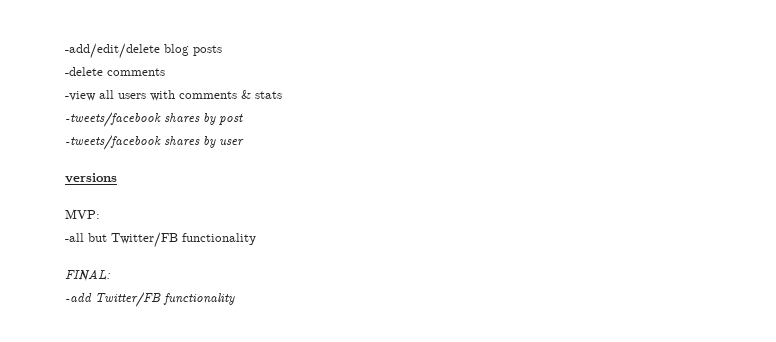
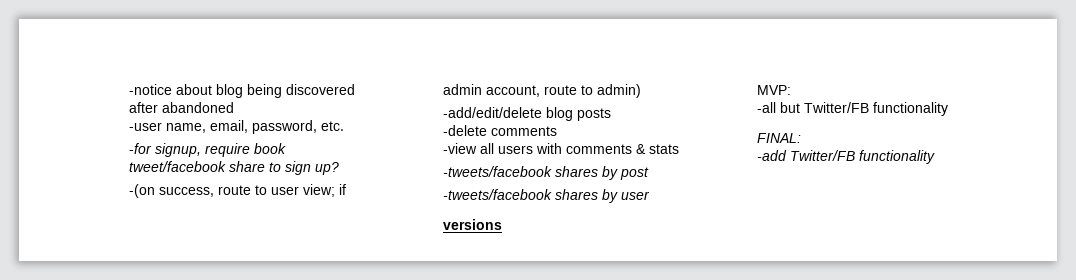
(65, 51) none -> [128,84,355,98] [128,102,234,113] [128,120,344,134] [128,143,286,157] [128,161,339,175] [128,184,346,198] [442,84,641,98] -notice about blog being discovered after abandoned // -user name, email, password, etc. // -for signup, require book tweet/facebook share to sign up? // -(on success, route to user view; if admin account, route to admin) //

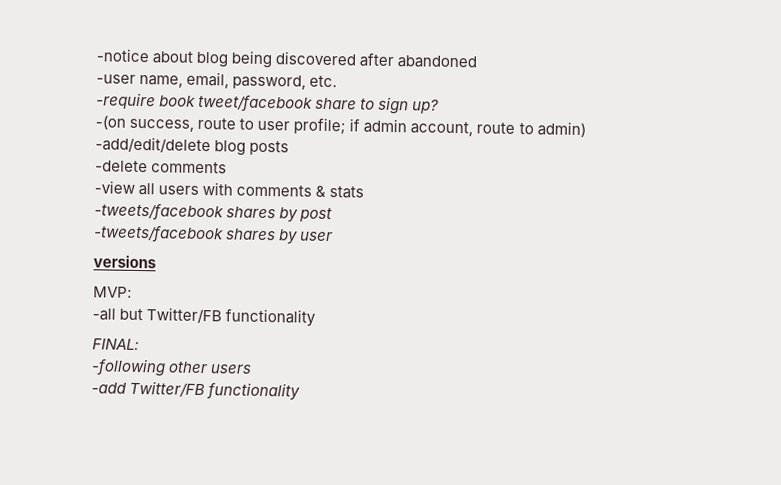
[128,143,250,157] -for signup, require -> [96,92,157,110] -require
[302,184,335,197] view; -> [293,117,347,135] profile;
(801, 138) none -> [91,358,253,377] // -following other users

